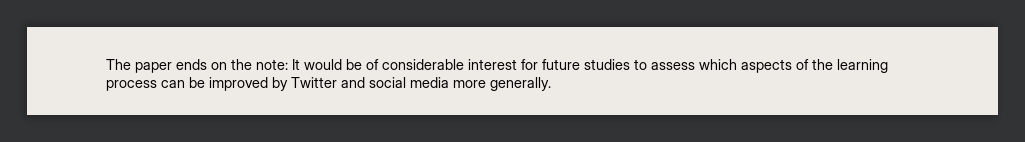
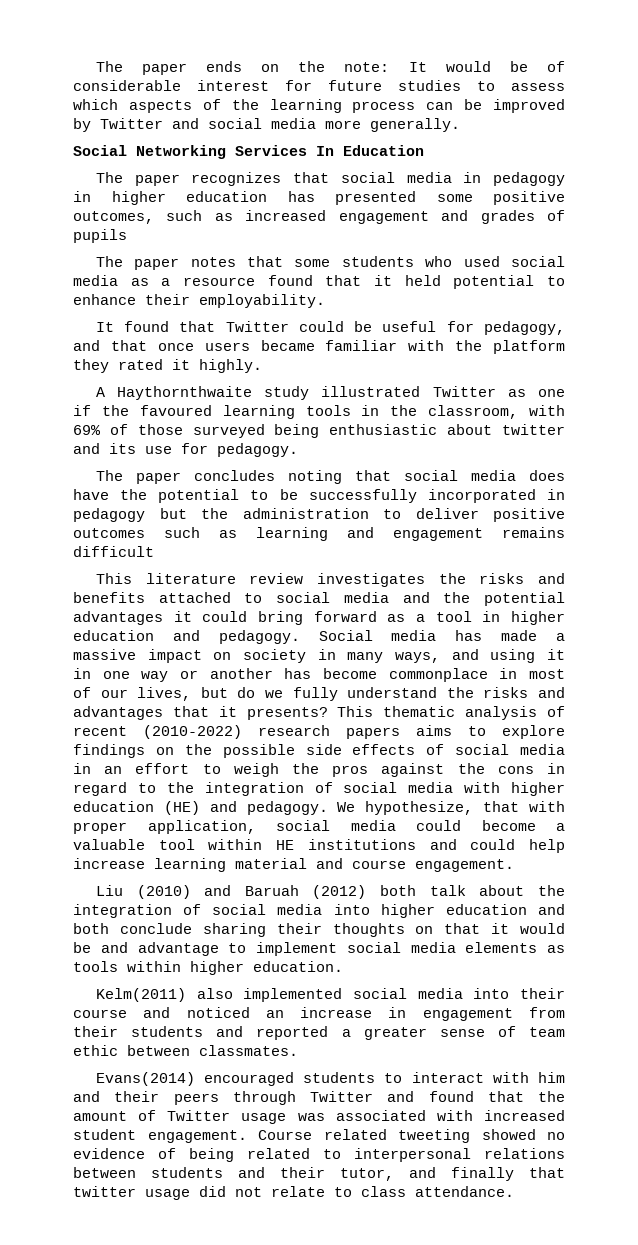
(551, 84) none -> [73,145,424,159] [95,172,565,186] [73,191,565,205] [73,210,565,224] [73,229,127,243] [95,256,565,270] [73,275,565,289] [73,294,325,308] [95,321,565,335] [73,340,565,354] [73,359,262,373] [95,386,565,400] [73,405,565,419] [73,424,565,438] [73,443,298,457] [95,470,566,484] [73,489,565,503] [73,508,565,522] [73,527,565,541] [73,546,154,557] [95,573,565,587] [73,592,565,606] [73,611,565,625] [73,630,565,644] [73,649,565,663] [73,668,565,682] [73,687,566,701] [73,706,565,720] [73,725,565,739] [73,744,565,758] [73,763,565,777] [73,782,565,796] [73,801,565,815] [73,820,565,834] [73,839,565,853] [73,858,514,872] [95,885,565,899] [73,904,565,918] [73,923,565,937] [73,942,565,956] [73,961,343,975] [95,988,565,1002] [73,1007,565,1021] [73,1026,565,1040] [73,1045,298,1056] [95,1072,565,1086] [73,1091,565,1105] [73,1110,565,1124] [73,1129,565,1143] [73,1148,565,1162] [73,1167,565,1181] [73,1186,514,1200] // Social Networking Services In Education // The paper recognizes that social media in pedagogy in higher education has presented some positive outcomes, such as increased engagement and grades of pupils // The paper notes that some students who used social media as a resource found that it held potential to enhance their employability. // It found that Twitter could be useful for pedagogy, and that once users became familiar with the platform they rated it highly. // A Haythornthwaite study illustrated Twitter as one if the favoured learning tools in the classroom, with 69% of those surveyed being enthusiastic about twitter and its use for pedagogy. // The paper concludes noting that social media does have the potential to be successfully incorporated in pedagogy but the administration to deliver positive outcomes such as learning and engagement remains difficult // This literature review investigates the risks and benefits attached to social media and the potential advantages it could bring forward as a tool in higher education and pedagogy. Social media has made a massive impact on society in many ways, and using it in one way or another has become commonplace in most of our lives, but do we fully understand the risks and advantages that it presents? This thematic analysis of recent (2010-2022) research papers aims to explore findings on the possible side effects of social media in an effort to weigh the pros against the cons in regard to the integration of social media with higher education (HE) and pedagogy. We hypothesize, that with proper application, social media could become a valuable tool within HE institutions and could help increase learning material and course engagement. // Liu (2010) and Baruah (2012) both talk about the integration of social media into higher education and both conclude sharing their thoughts on that it would be and advantage to implement social media elements as tools within higher education. // Kelm(2011) also implemented social media into their course and noticed an increase in engagement from their students and reported a greater sense of team ethic between classmates. // Evans(2014) encouraged students to interact with him and their peers through Twitter and found that the amount of Twitter usage was associated with increased student engagement. Course related tweeting showed no evidence of being related to interpersonal relations between students and their tutor, and finally that twitter usage did not relate to class attendance.

